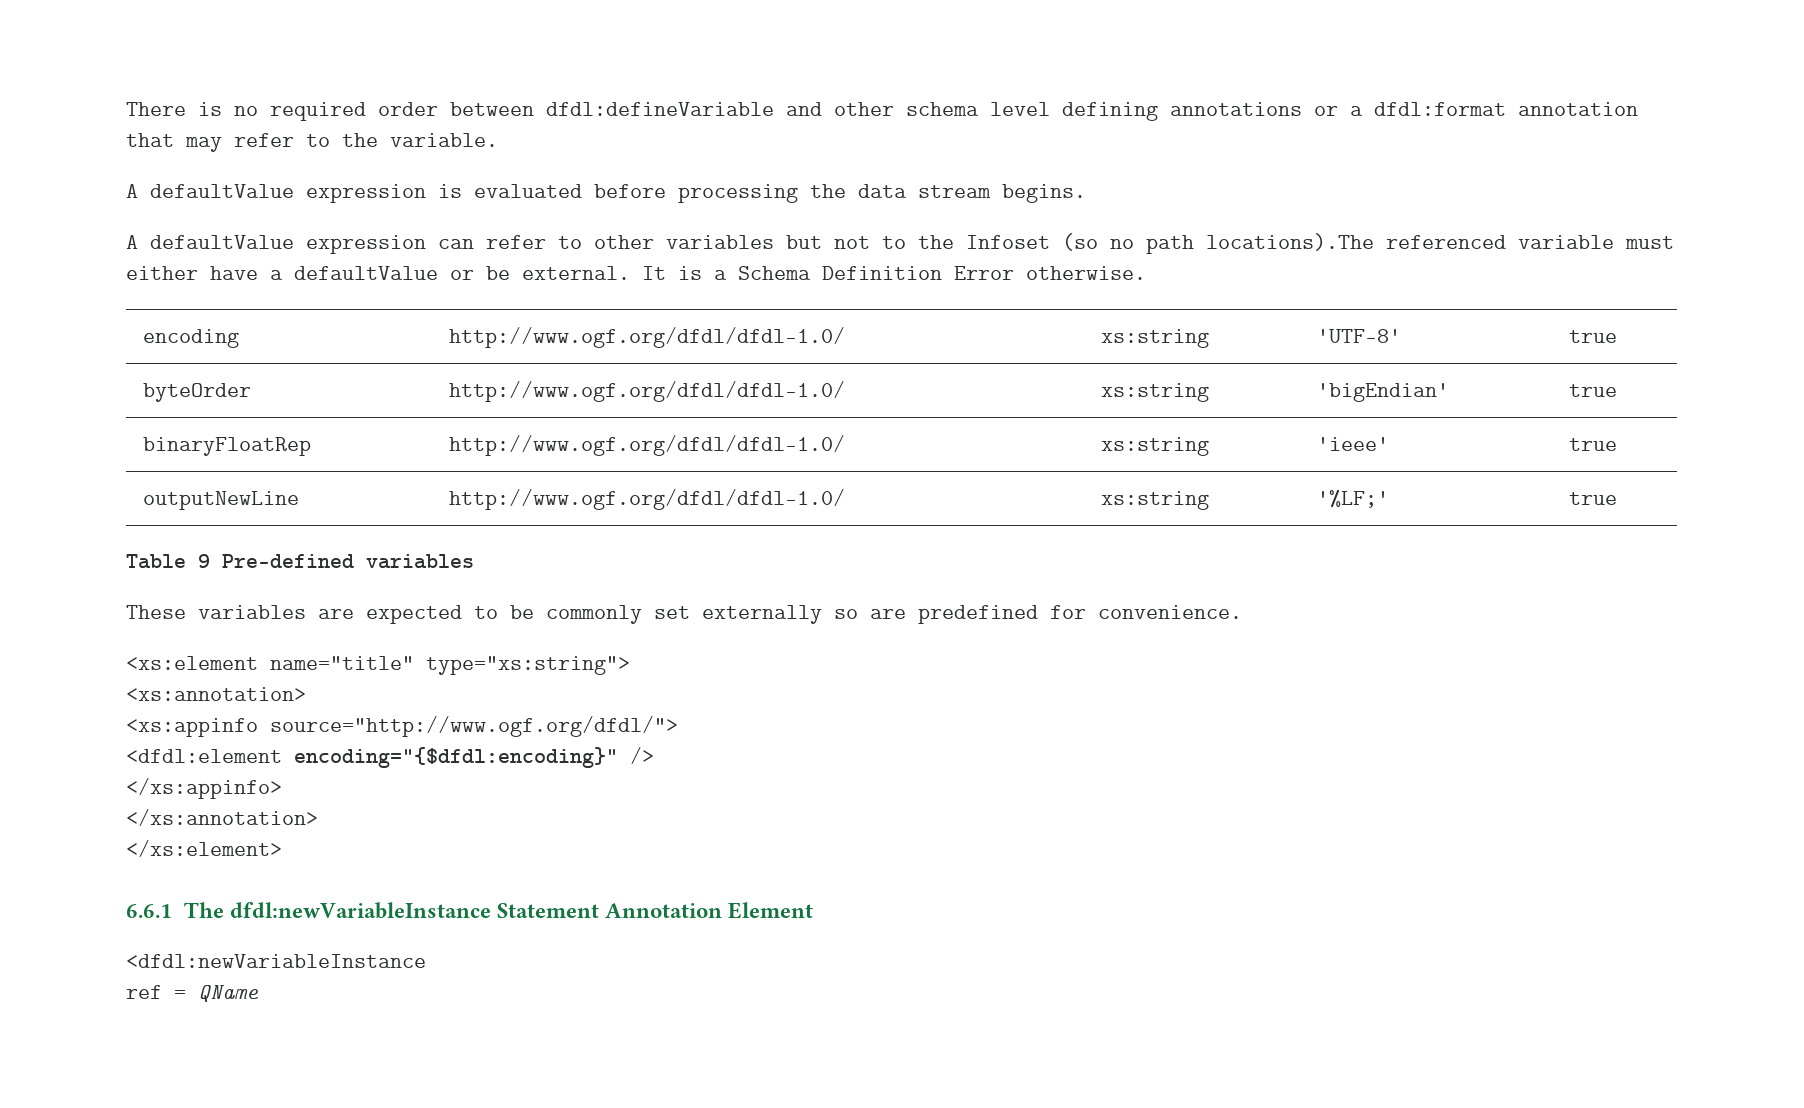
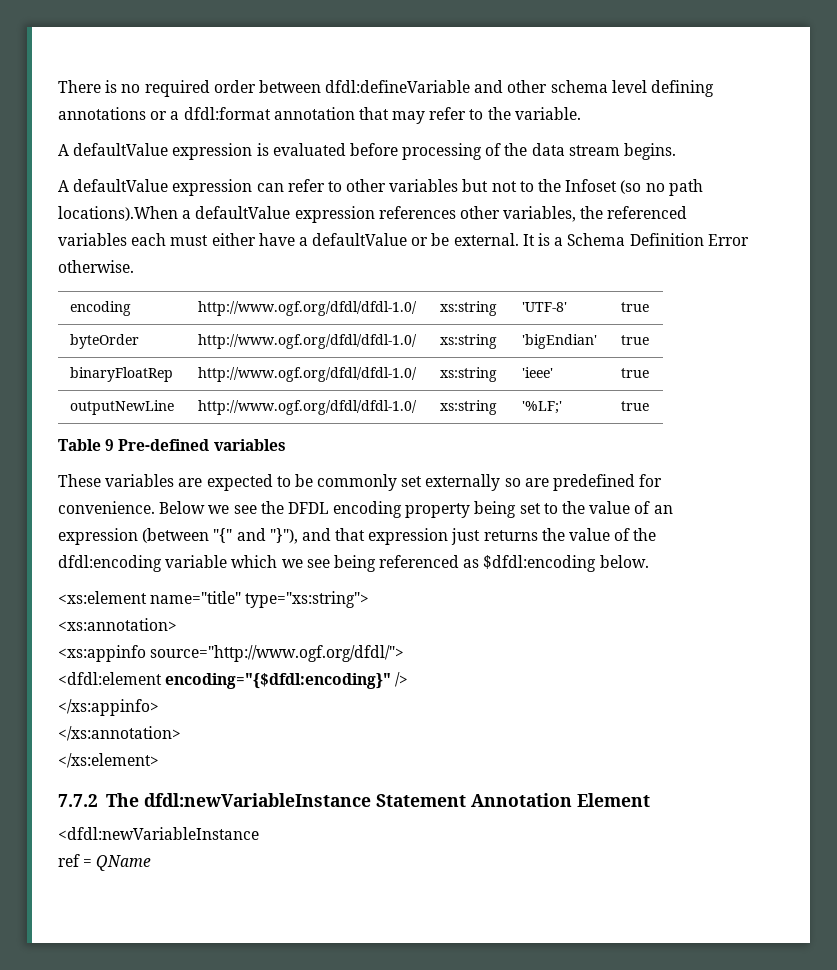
(798, 193) none -> [485,143,502,156] of
[1206,233,1614,251] locations).The referenced variable -> [58,206,688,223] [58,233,167,246] locations).When a defaultValue expression references other variables, the referenced variables each
(1242, 612) none -> [159,501,673,518] [58,528,657,545] [58,555,649,572] Below we see the DFDL encoding property being set to the value of an expression (between "{" and "}"), and that expression just returns the value of the dfdl:encoding variable which we see being referenced as $dfdl:encoding below.
[126,904,172,918] 6.6.1 -> [58,794,98,807] 7.7.2

